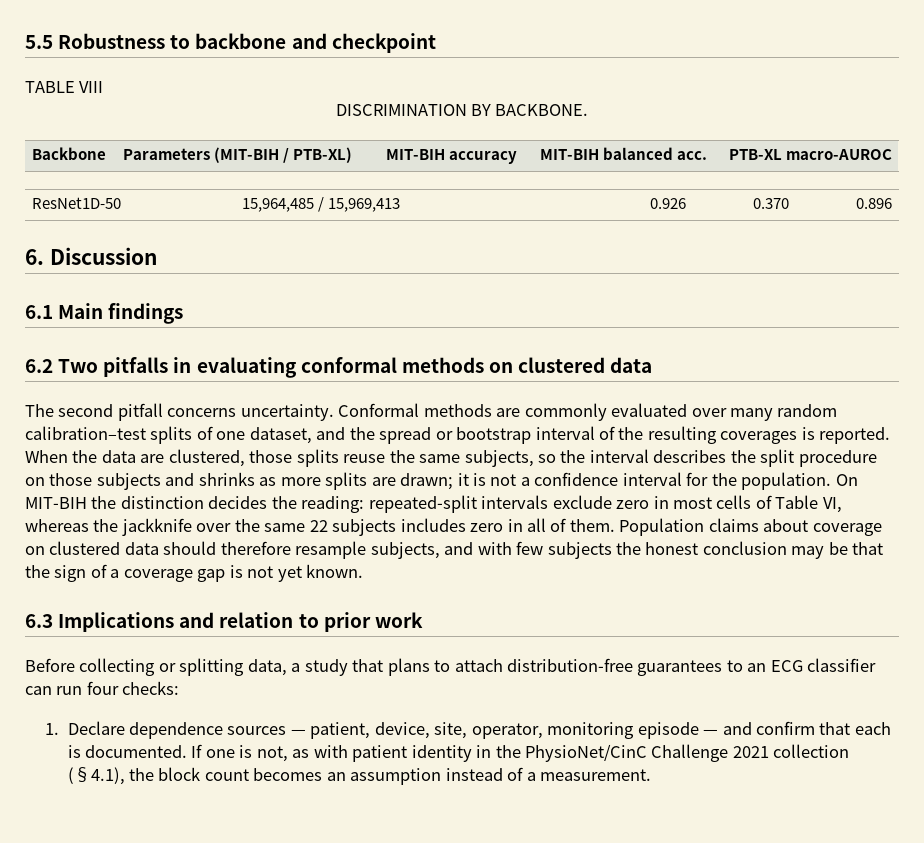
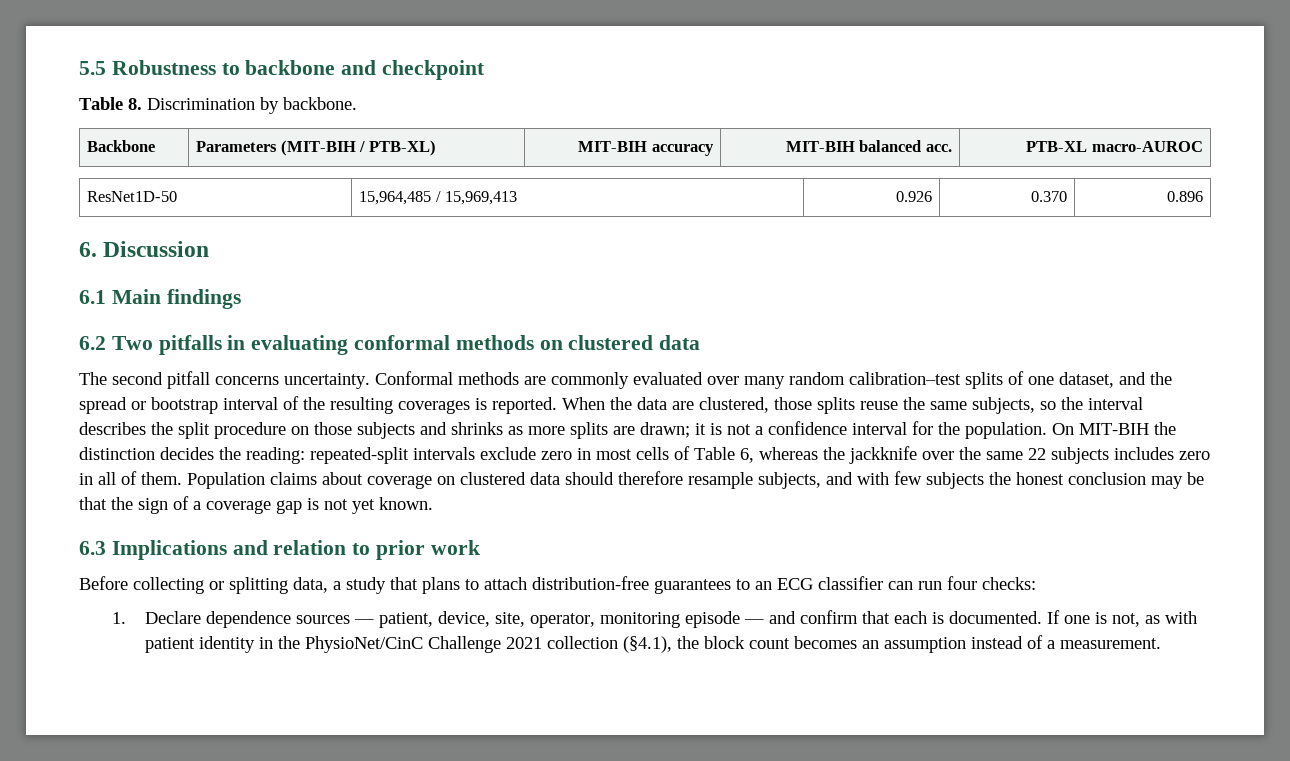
[25,81,104,93] [335,104,589,116] TABLE VIII // DISCRIMINATION BY BACKBONE. -> [79,97,357,114] Table 8. Discrimination by backbone.
[822,497,842,513] VI, -> [740,448,754,463] 6,

